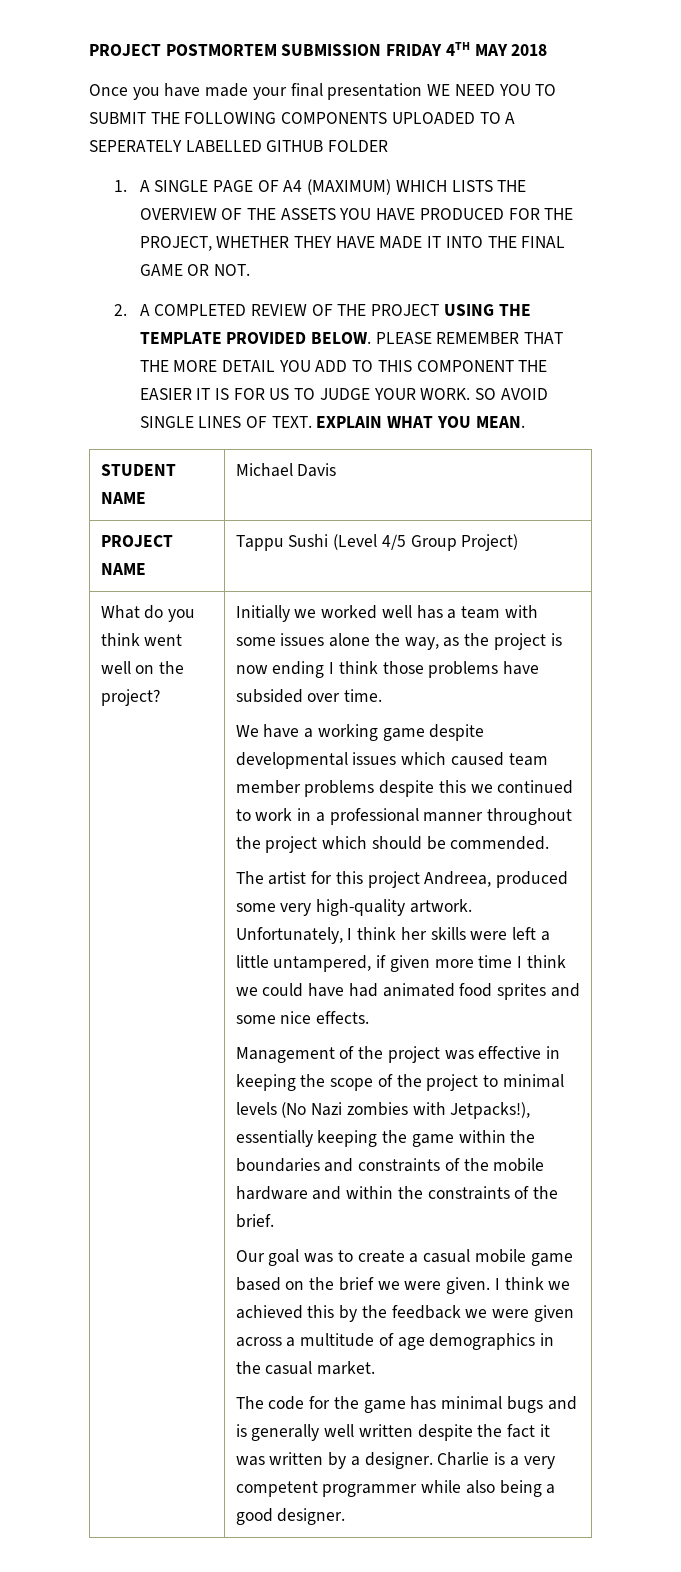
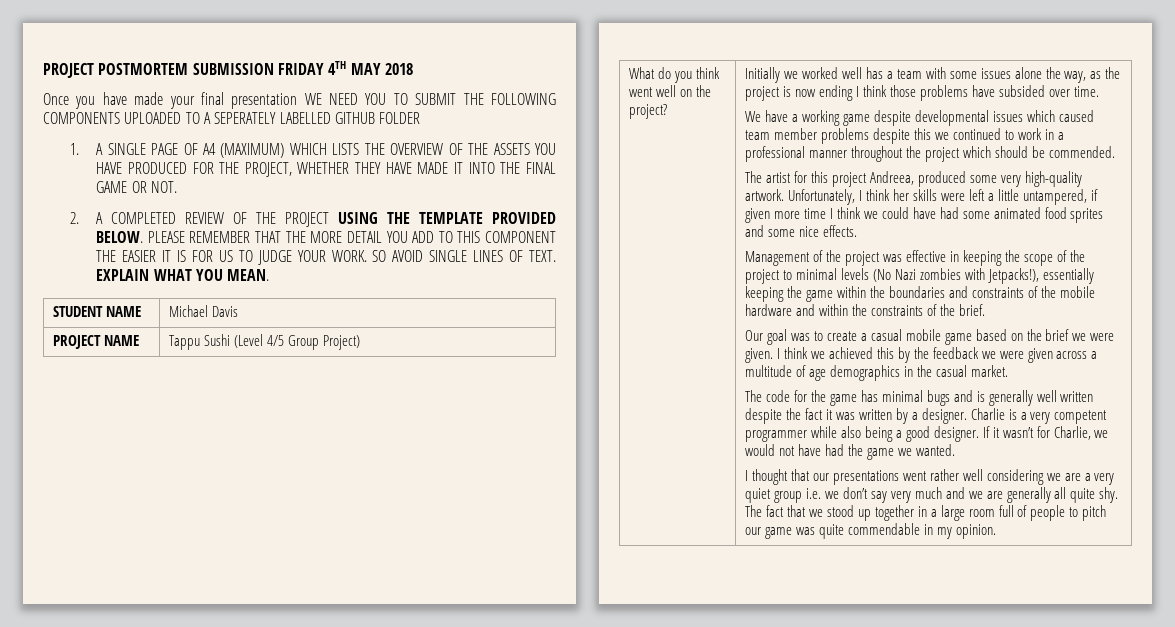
(378, 990) none -> [962,211,990,219] some
(346, 1516) none -> [982,426,1109,440] [745,444,955,460] [745,469,1115,485] [745,487,1119,503] [745,505,1107,521] [745,523,996,539] If it wasn’t for Charlie, we would not have had the game we wanted. // I thought that our presentations went rather well considering we are a very quiet group i.e. we don’t say very much and we are generally all quite shy. The fact that we stood up together in a large room full of people to pitch our game was quite commendable in my opinion.

